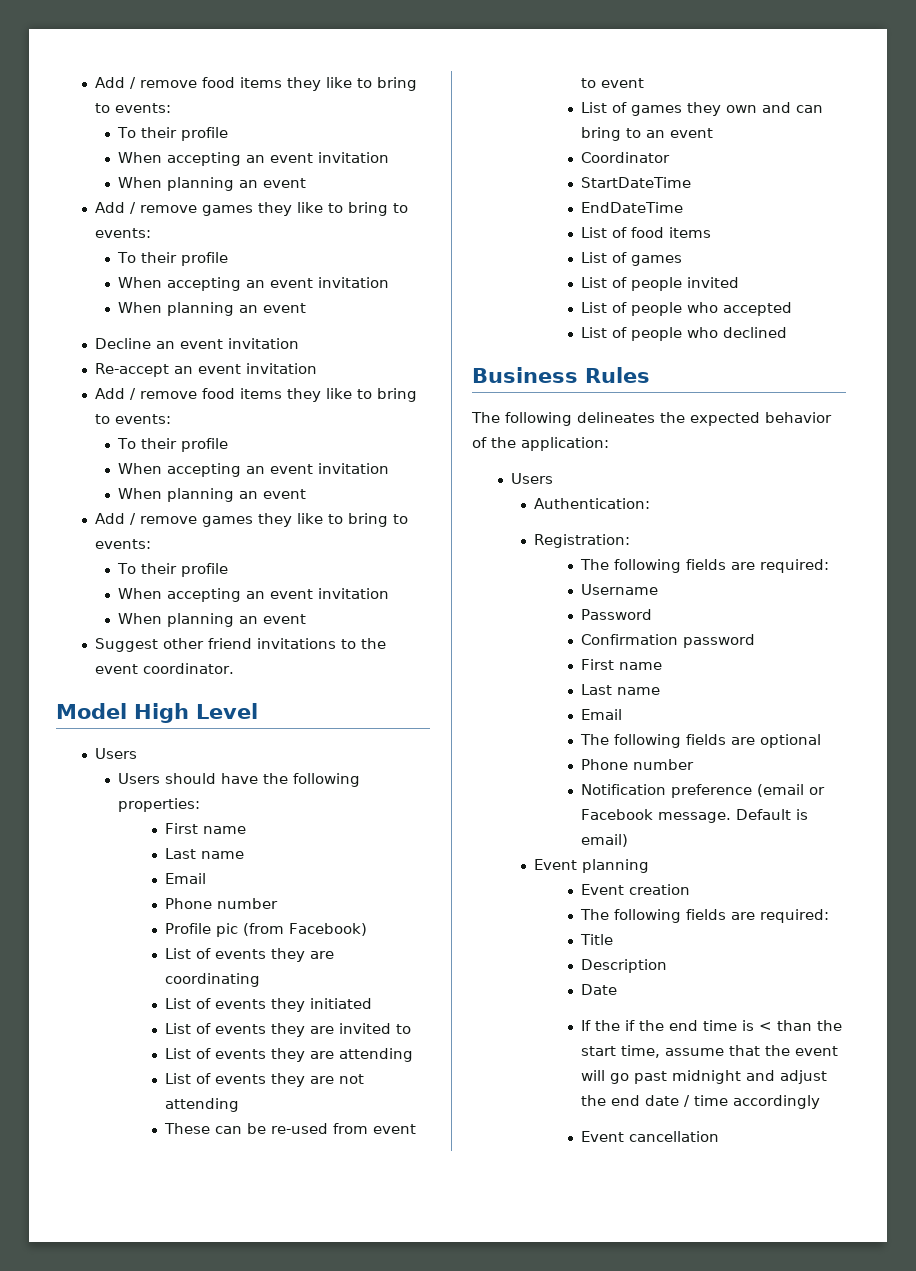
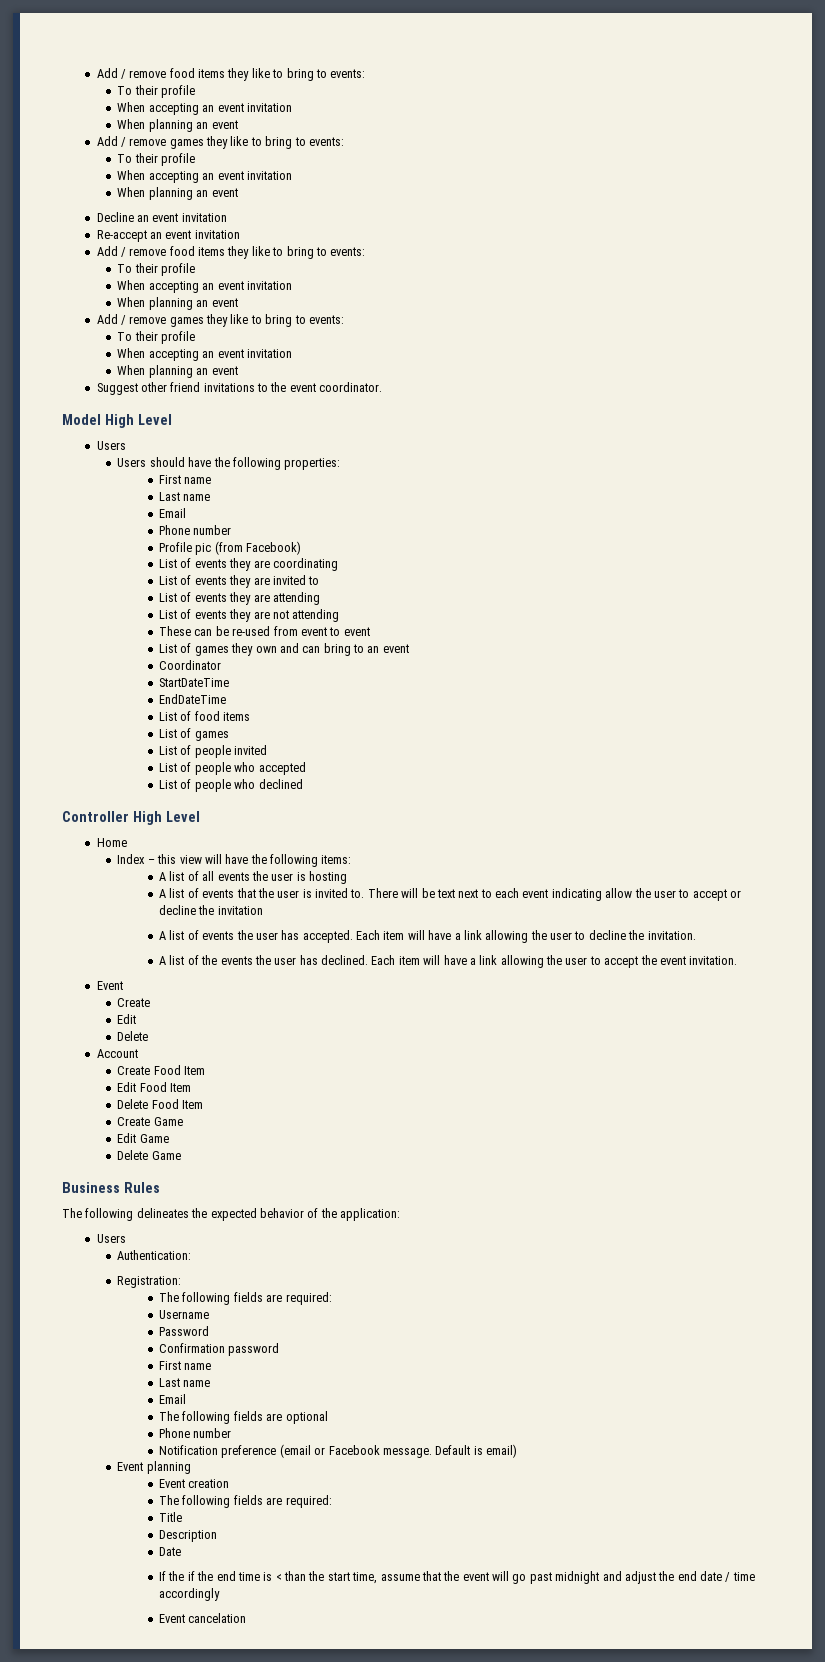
[164,998,372,1012] // List of events they initiated -> (338, 564) none
(787, 332) none -> [62,811,200,825] [96,838,127,847] [117,854,352,867] [159,871,348,884] [159,888,742,901] [159,905,263,915] [159,930,696,943] [159,955,738,968] [96,981,123,990] [117,998,151,1007] [117,1014,137,1024] [117,1031,149,1041] [96,1049,138,1058] [117,1065,206,1075] [117,1082,192,1092] [117,1099,204,1109] [117,1117,183,1126] [117,1133,169,1143] [117,1150,181,1160] // Controller High Level // Home // Index – this view will have the following items: // A list of all events the user is hosting // A list of events that the user is invited to. There will be text next to each event indicating allow the user to accept or decline the invitation // A list of events the user has accepted. Each item will have a link allowing the user to decline the invitation. // A list of the events the user has declined. Each item will have a link allowing the user to accept the event invitation. // Event // Create // Edit // Delete // Account // Create Food Item // Edit Food Item // Delete Food Item // Create Game // Edit Game // Delete Game
[628,1131,719,1142] cancellation -> [188,1613,247,1623] cancelation

